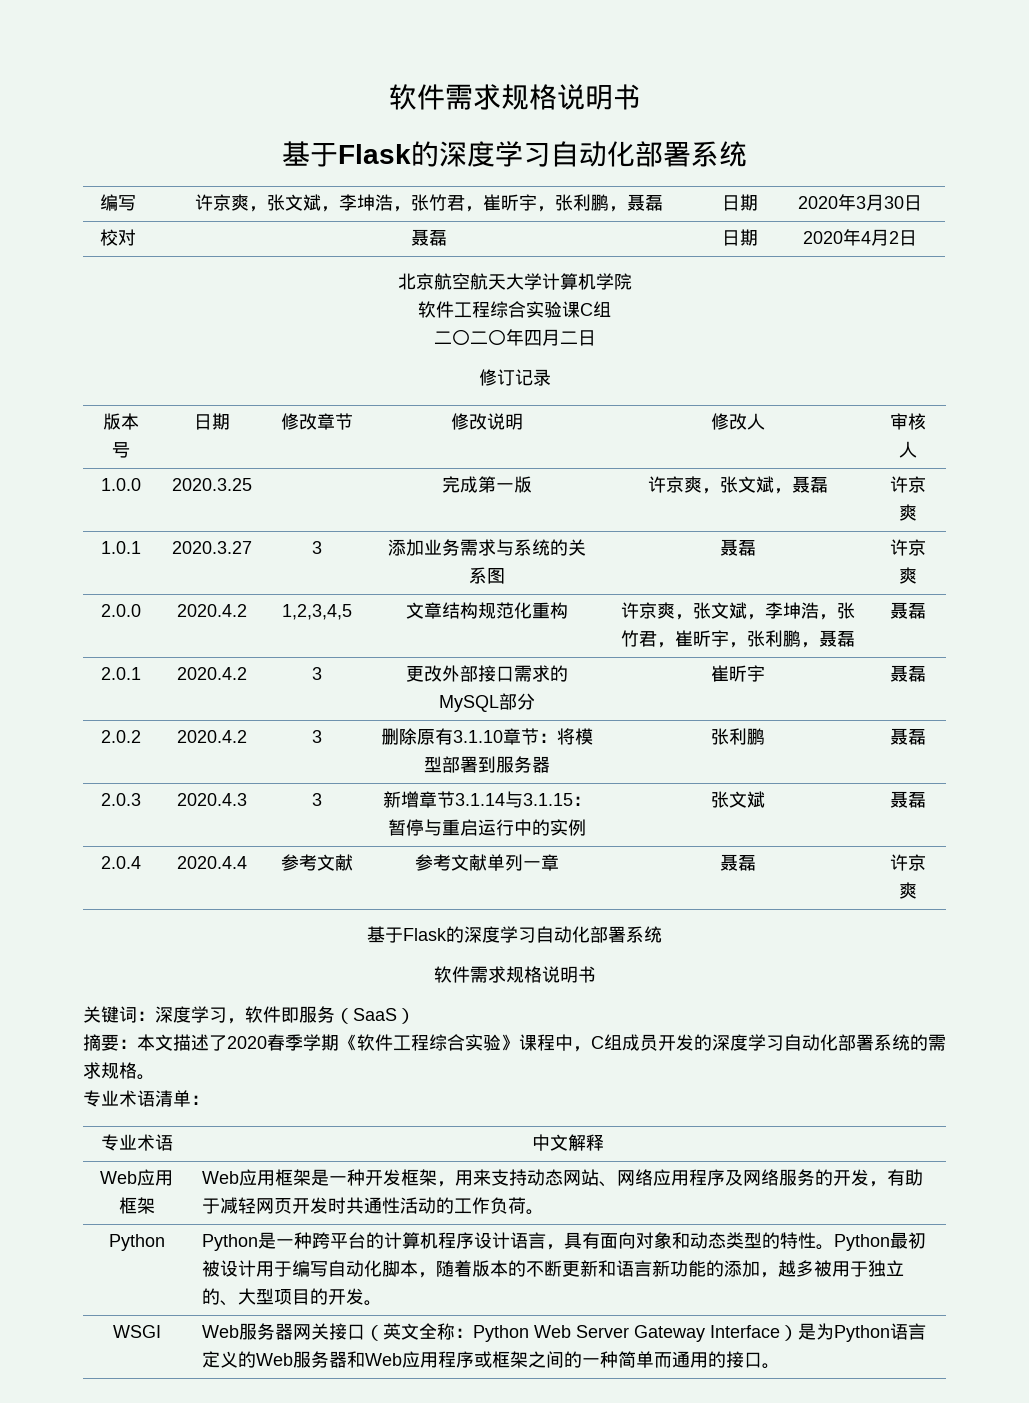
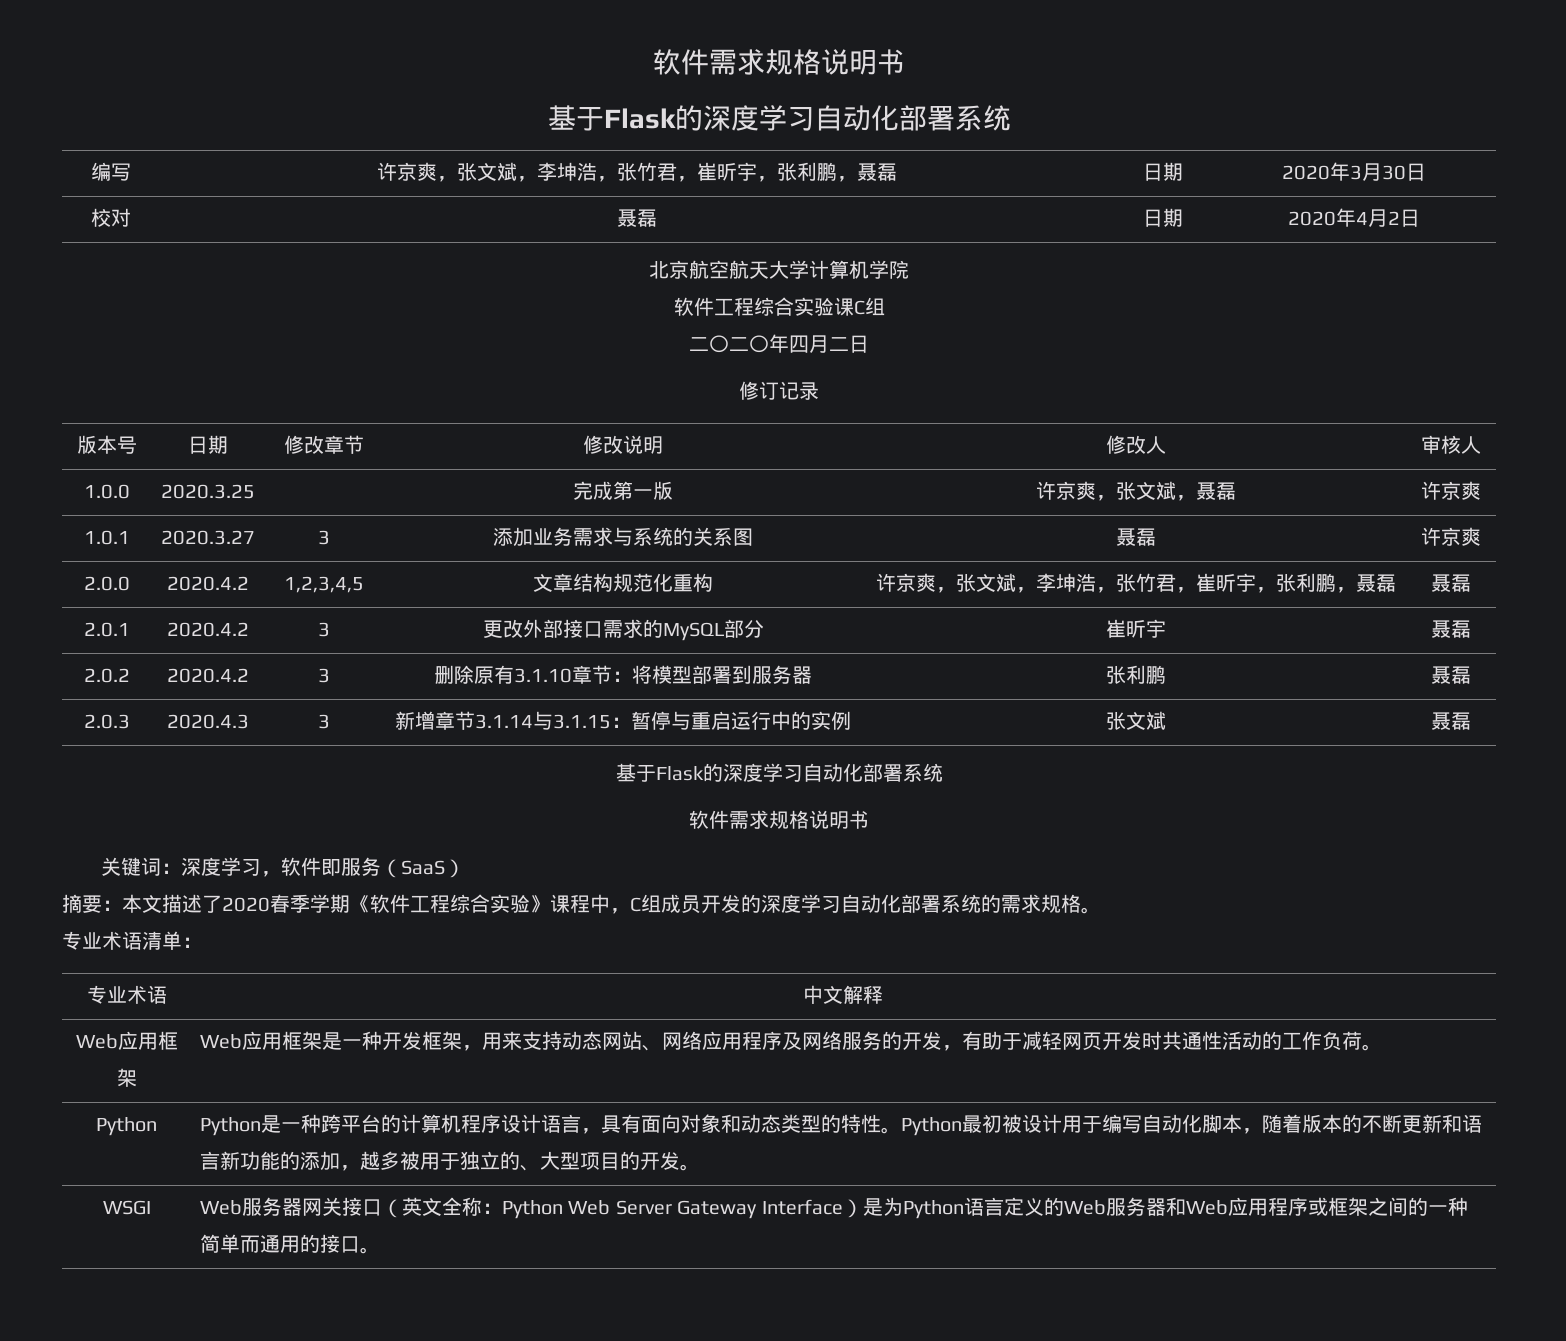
[101,856,141,869] [177,856,247,869] [280,854,353,871] [415,854,559,871] [720,854,756,871] [889,854,926,871] [898,882,917,899] // 2.0.4 | 2020.4.4 | 参考文献 | 参考文献单列一章 | 聂磊 | 许京爽 -> (1471, 721) none

